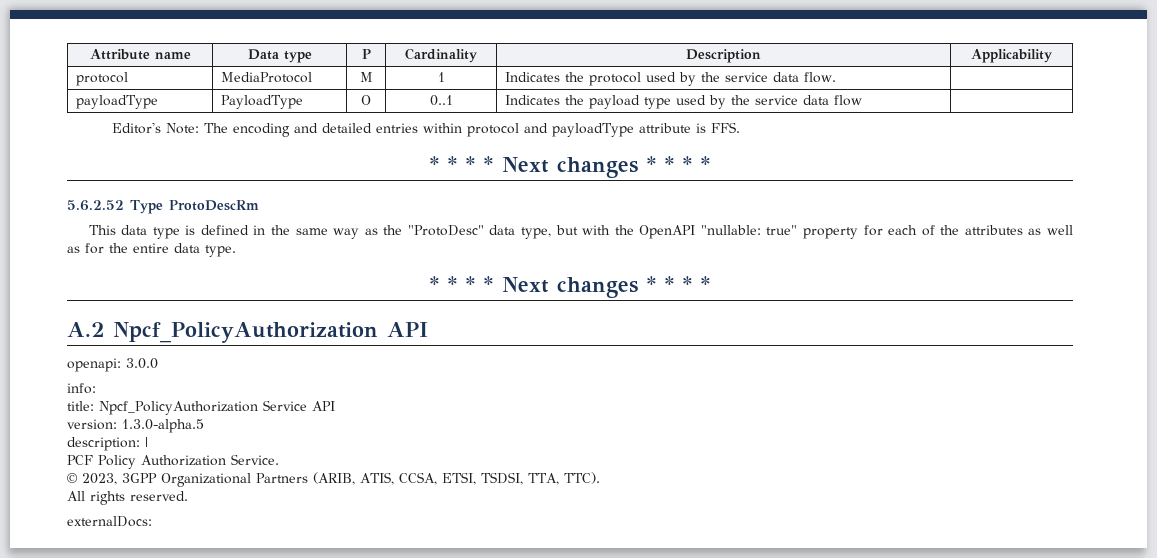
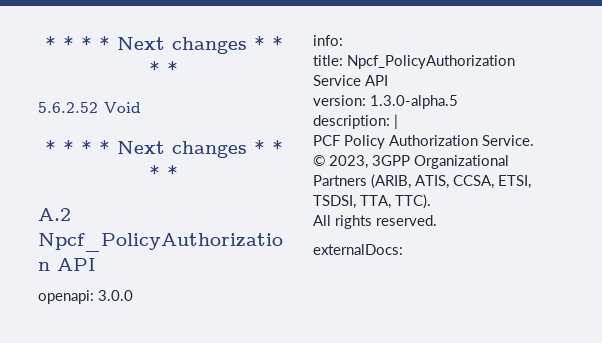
[89,49,191,60] [247,49,312,63] [361,49,371,59] [405,48,477,63] [686,49,762,63] [971,49,1052,63] [76,72,129,86] [221,72,313,83] [359,72,373,82] [437,72,445,82] [505,72,837,86] [76,95,159,109] [221,95,304,109] [361,95,371,105] [429,95,453,106] [505,95,863,109] [112,122,741,137] Attribute name | Data type | P | Cardinality | Description | Applicability // protocol | MediaProtocol | M | 1 | Indicates the protocol used by the service data flow. | // payloadType | PayloadType | O | 0..1 | Indicates the payload type used by the service data flow | // Editor's Note: The encoding and detailed entries within protocol and payloadType attribute is FFS. // -> (44, 43) none
[130,200,259,214] [88,225,1074,239] [67,243,236,257] Type ProtoDescRm // This data type is defined in the same way as the "ProtoDesc" data type, but with the OpenAPI "nullable: true" property for each of the attributes as well as for the entire data type. -> [104,102,141,113] Void

